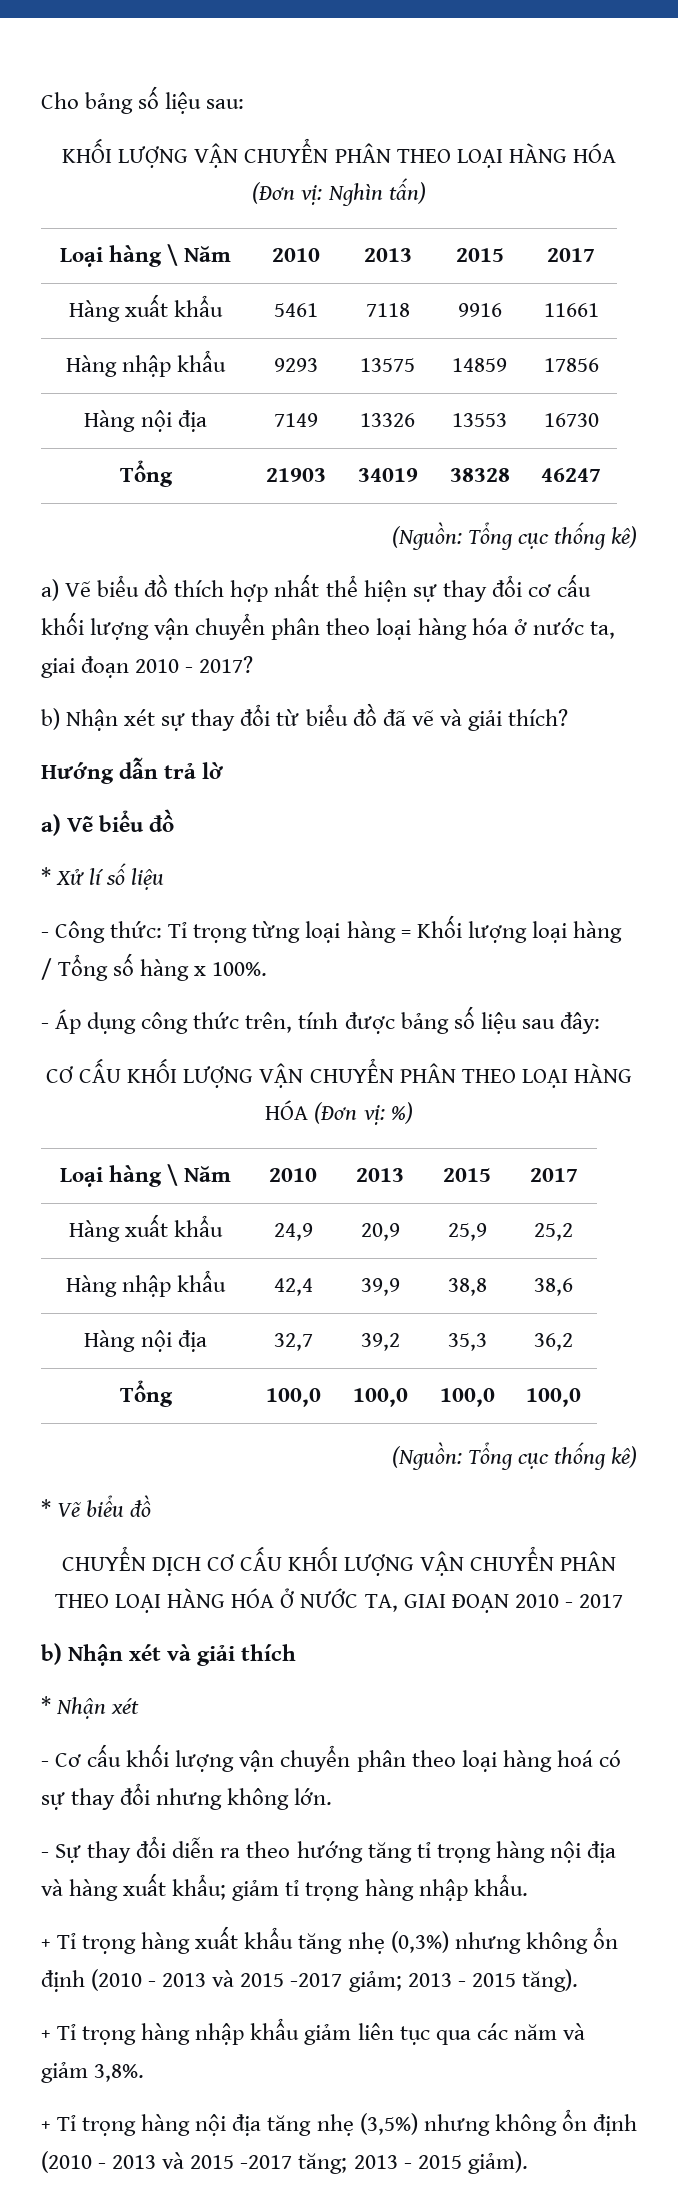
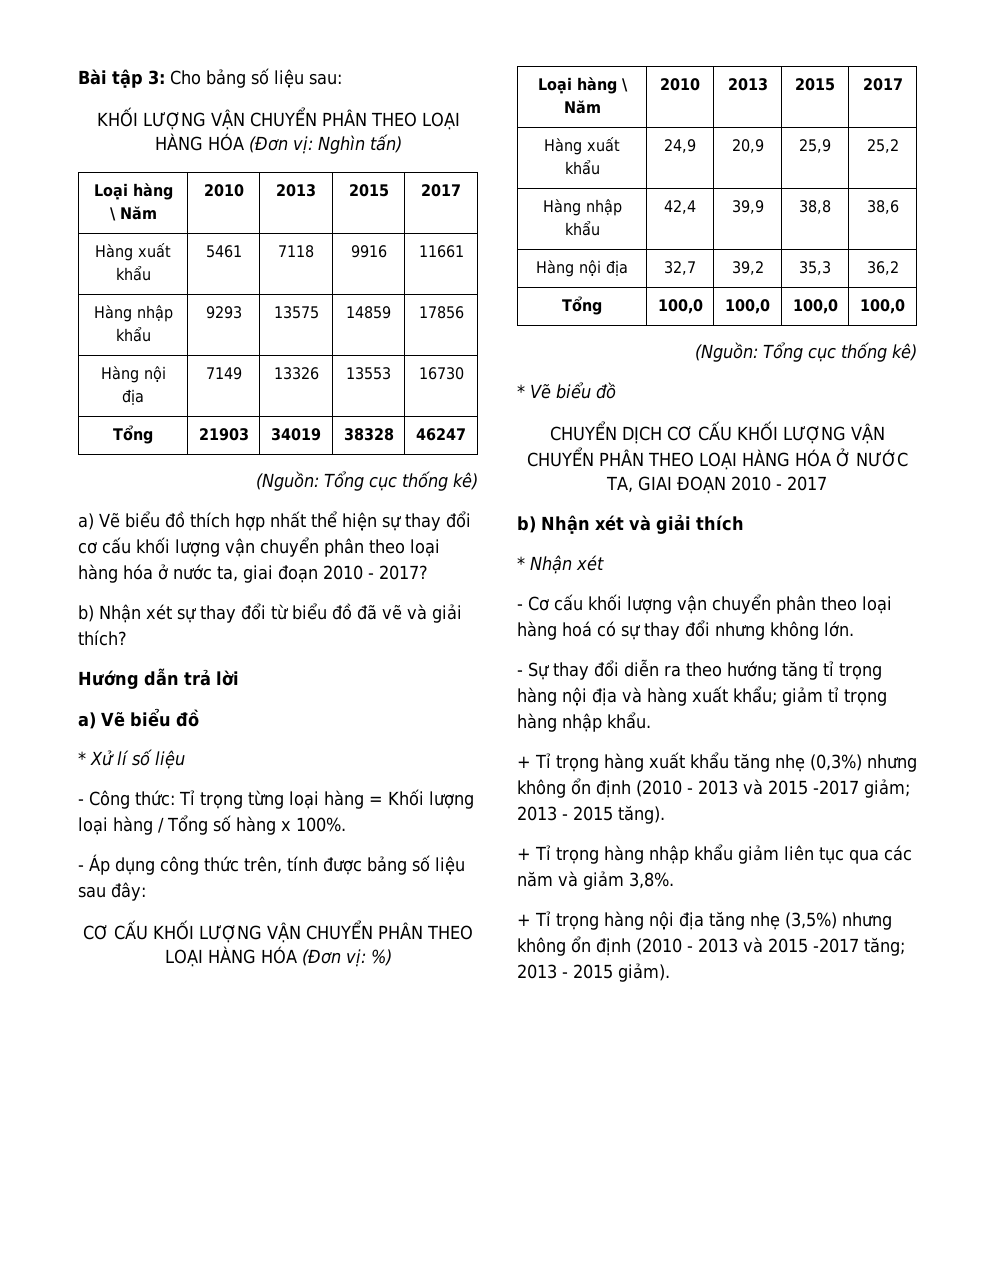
(41, 100) none -> [78,69,165,88] Bài tập 3:
[202,762,224,779] lờ -> [216,670,239,686] lời

